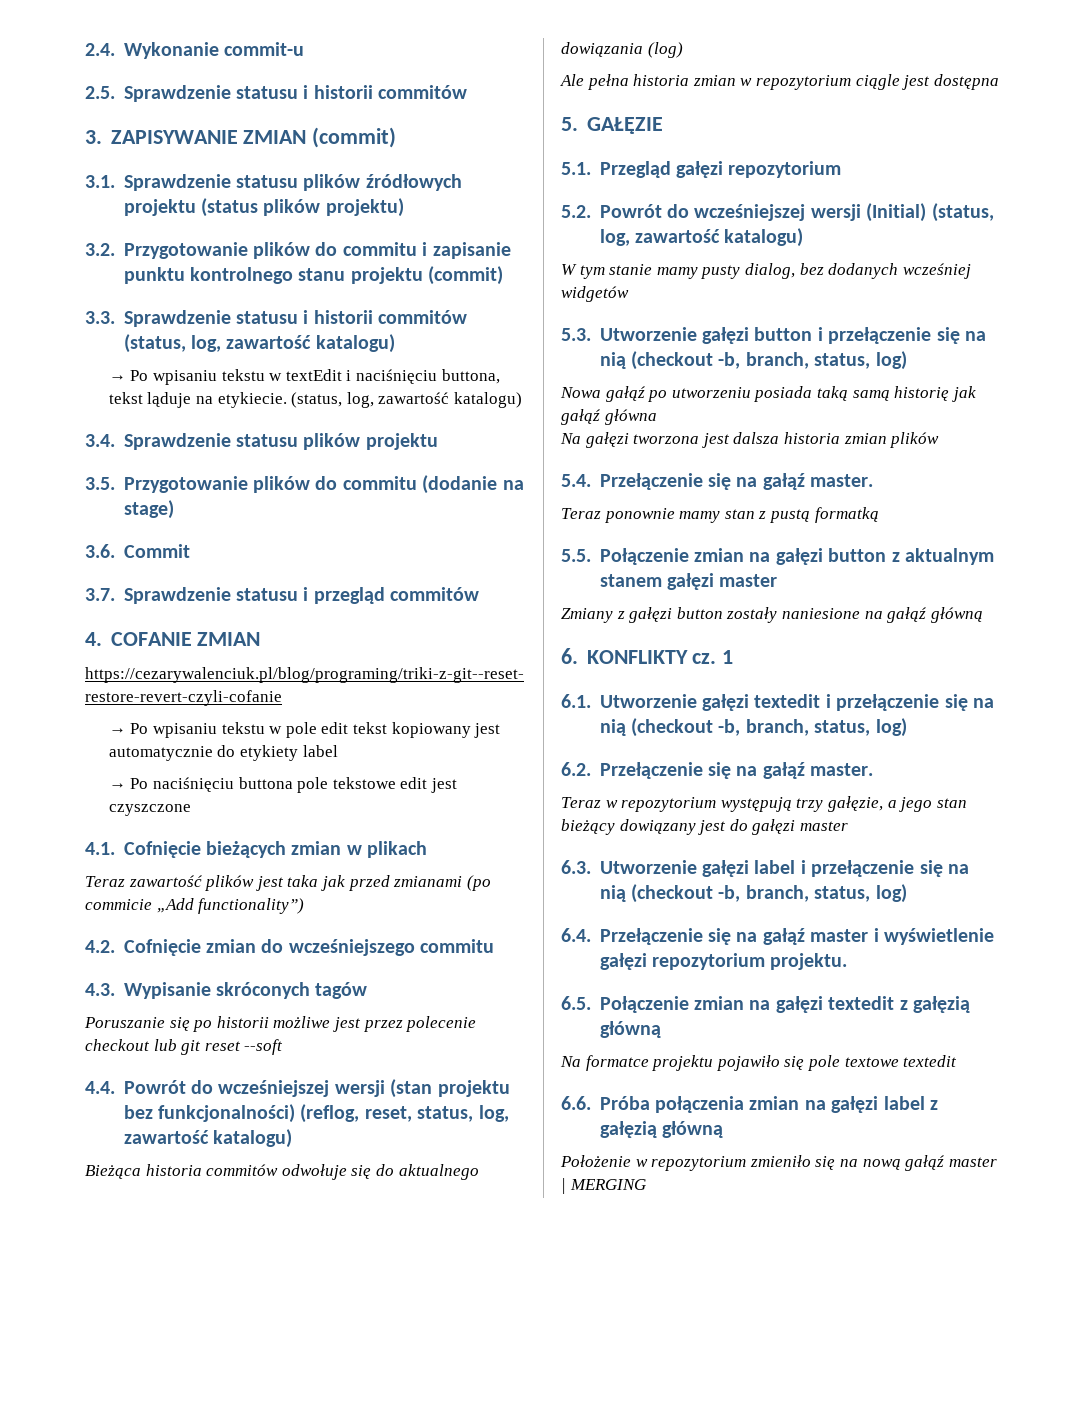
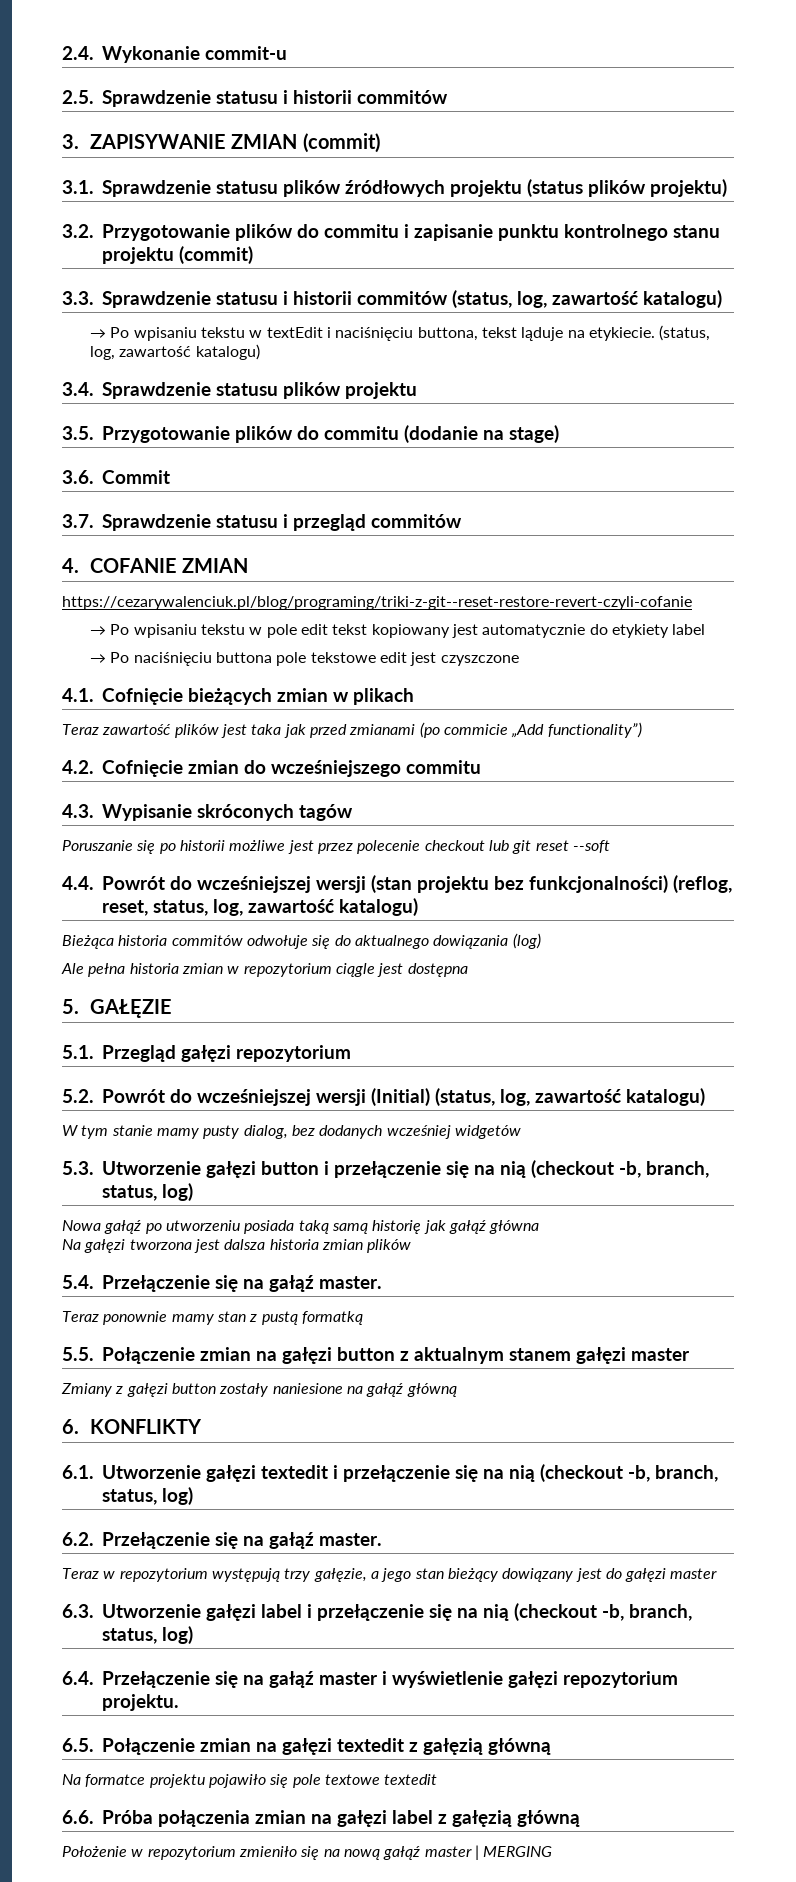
[692,650,734,664] cz. 1 -> (203, 1426) none

